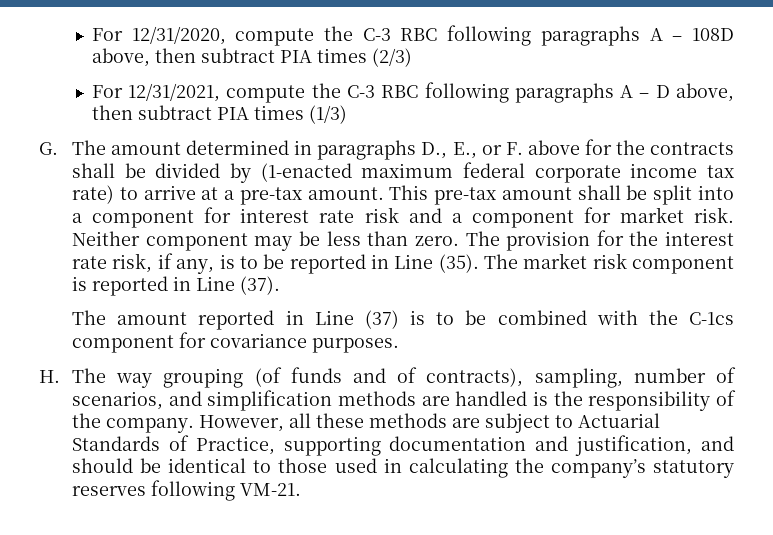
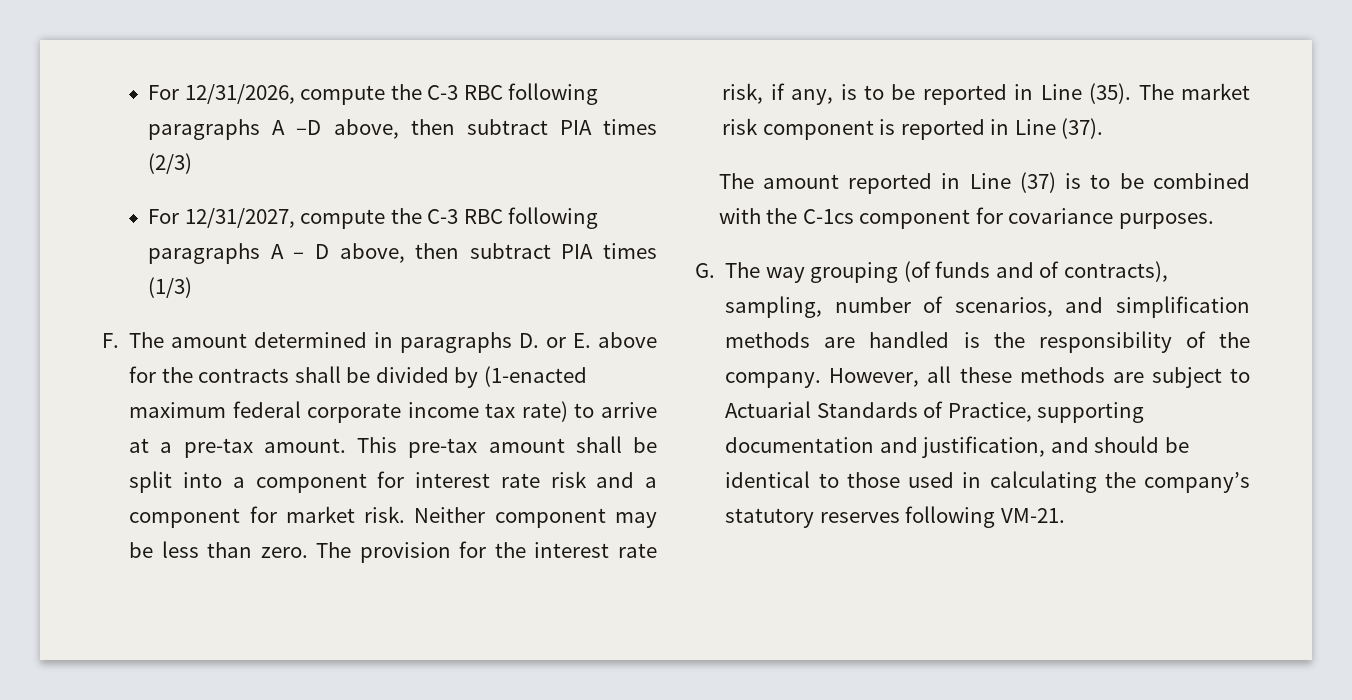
[91,25,735,46] For 12/31/2020, compute the C-3 RBC following paragraphs A – 108D -> [148,83,599,105] [148,119,322,140] For 12/31/2026, compute the C-3 RBC following paragraphs A –D
[128,83,221,102] 12/31/2021, -> [184,208,295,228] 12/31/2027,
[39,142,58,155] G. -> [102,333,119,348] F.
[421,142,523,159] D., E., or F. -> [519,333,592,348] D. or E.
[39,370,60,383] H. -> [695,263,715,278] G.

